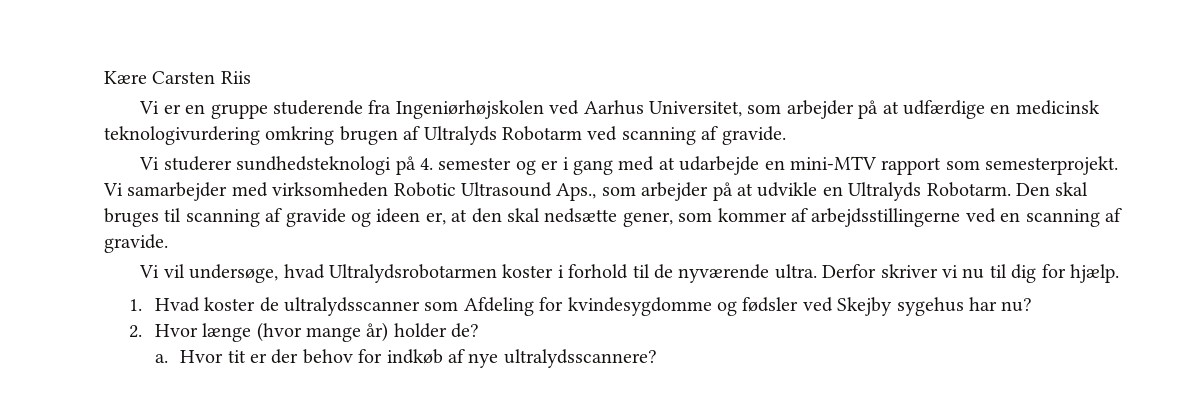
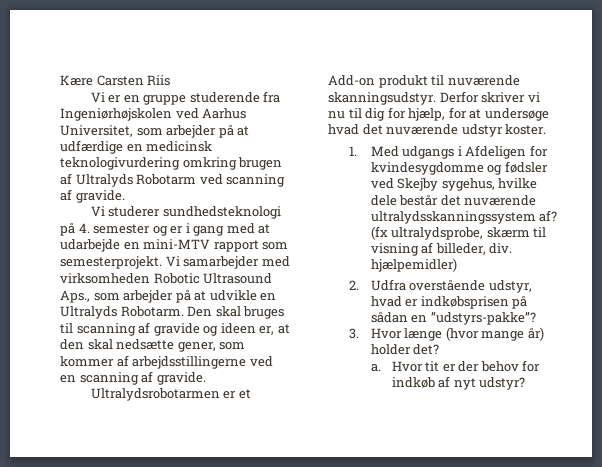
[139,264,817,283] Vi vil undersøge, hvad Ultralydsrobotarmen koster i forhold til de nyværende ultra. -> [90,388,251,401] [328,75,520,88] [328,92,436,105] Ultralydsrobotarmen er et Add-on produkt til nuværende skanningsudstyr.
[1070,264,1120,283] [129,297,534,316] hjælp. // 1. Hvad koster de ultralydsscanner som Afdeling -> [408,107,549,121] [328,124,547,137] [349,145,527,159] hjælp, for at undersøge hvad det nuværende udstyr koster. // 1. Med udgangs i Afdeligen
[896,297,1033,316] [129,325,143,338] sygehus har nu? // 2. -> [441,178,538,191] [370,194,537,206] [370,210,558,224] [370,226,547,240] [370,242,513,256] [370,258,457,272] [349,279,532,293] [370,295,528,309] [370,311,536,325] [349,328,360,339] sygehus, hvilke dele består det nuværende ultralydsskanningssystem af? (fx ultralydsprobe, skærm til visning af billeder, div. hjælpemidler) // 2. Udfra overstående udstyr, hvad er indkøbsprisen på sådan en ”udstyrs-pakke”? // 3.
[451,323,480,338] de? -> [413,344,440,355] det?
[468,349,657,368] nye ultralydsscannere? -> [453,377,526,390] nyt udstyr?

